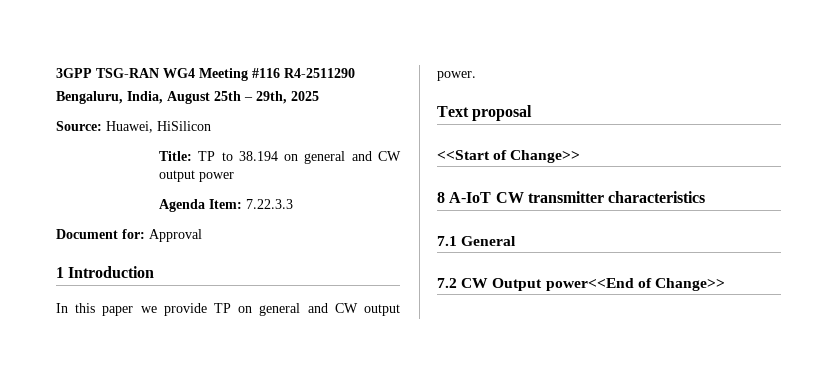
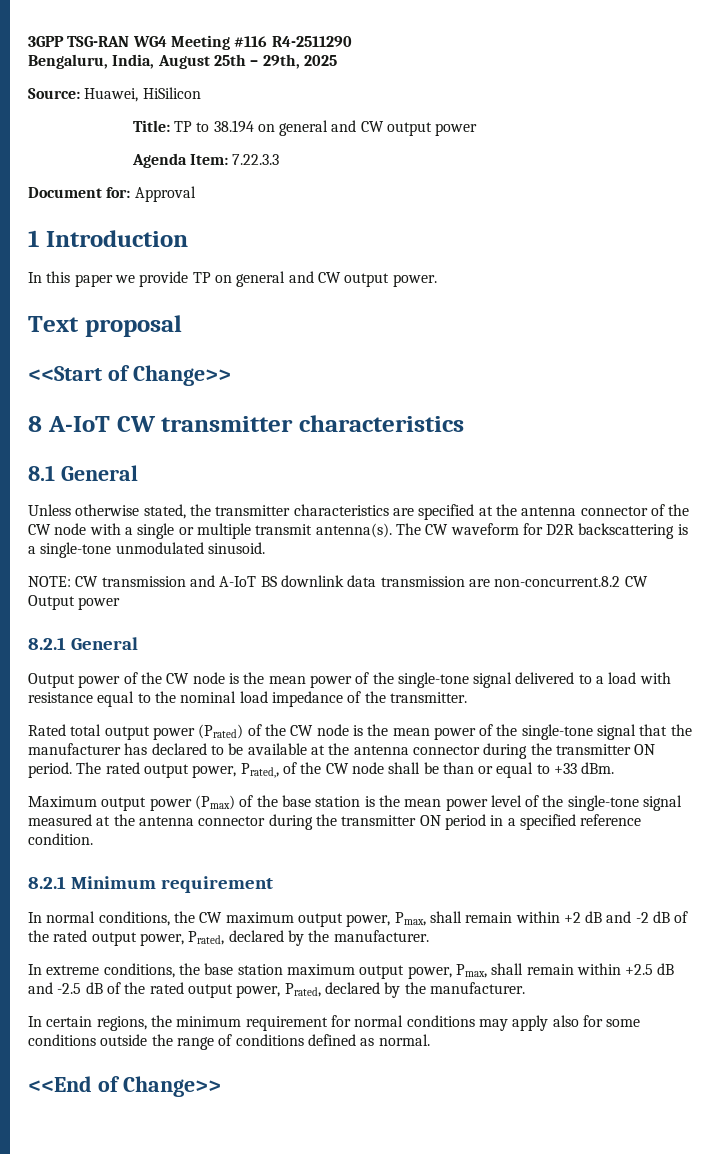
[437,236,517,246] [437,278,634,291] 7.1 General // 7.2 CW Output power<<End -> [28,465,138,481] [28,504,690,520] [28,523,688,539] [28,542,265,558] [28,575,648,587] [28,595,121,610] [28,637,138,650] [28,672,671,688] [28,691,467,707] [28,724,692,740] [28,743,656,759] [28,762,615,778] [28,795,683,811] [28,814,642,830] [28,833,93,845] [28,876,273,893] [28,911,689,927] [28,930,429,946] [28,963,675,979] [28,982,525,998] [28,1015,641,1031] [28,1034,430,1050] [28,1076,92,1092] 8.1 General // Unless otherwise stated, the transmitter characteristics are specified at the antenna connector of the CW node with a single or multiple transmit antenna(s). The CW waveform for D2R backscattering is a single-tone unmodulated sinusoid. // NOTE: CW transmission and A-IoT BS downlink data transmission are non-concurrent.8.2 CW Output power // 8.2.1 General // Output power of the CW node is the mean power of the single-tone signal delivered to a load with resistance equal to the nominal load impedance of the transmitter. // Rated total output power (Prated) of the CW node is the mean power of the single-tone signal that the manufacturer has declared to be available at the antenna connector during the transmitter ON period. The rated output power, Prated,, of the CW node shall be than or equal to +33 dBm. // Maximum output power (Pmax) of the base station is the mean power level of the single-tone signal measured at the antenna connector during the transmitter ON period in a specified reference condition. // 8.2.1 Minimum requirement // In normal conditions, the CW maximum output power, Pmax, shall remain within +2 dB and -2 dB of the rated output power, Prated, declared by the manufacturer. // In extreme conditions, the base station maximum output power, Pmax, shall remain within +2.5 dB and -2.5 dB of the rated output power, Prated, declared by the manufacturer. // In certain regions, the minimum requirement for normal conditions may apply also for some conditions outside the range of conditions defined as normal. // <<End

